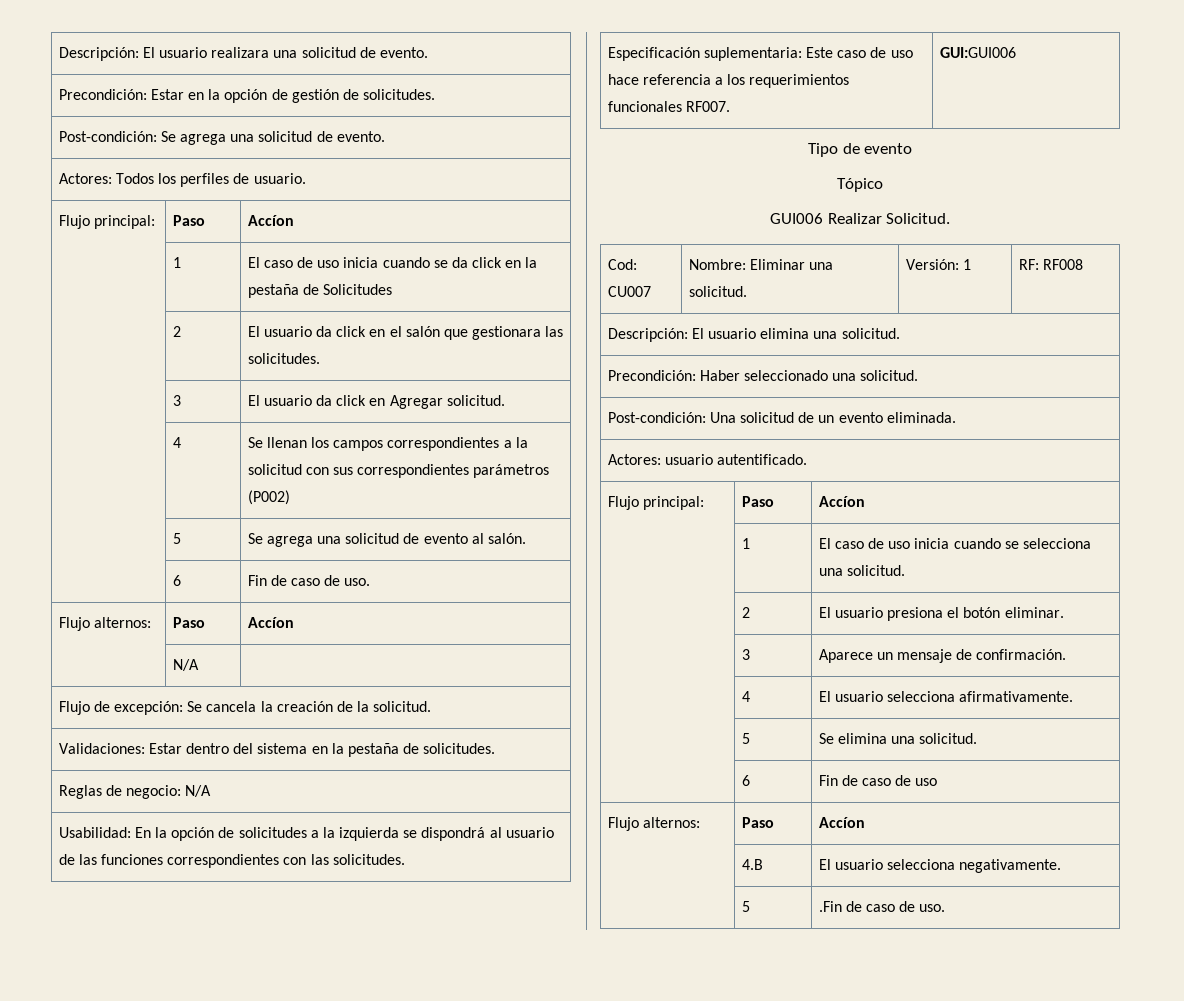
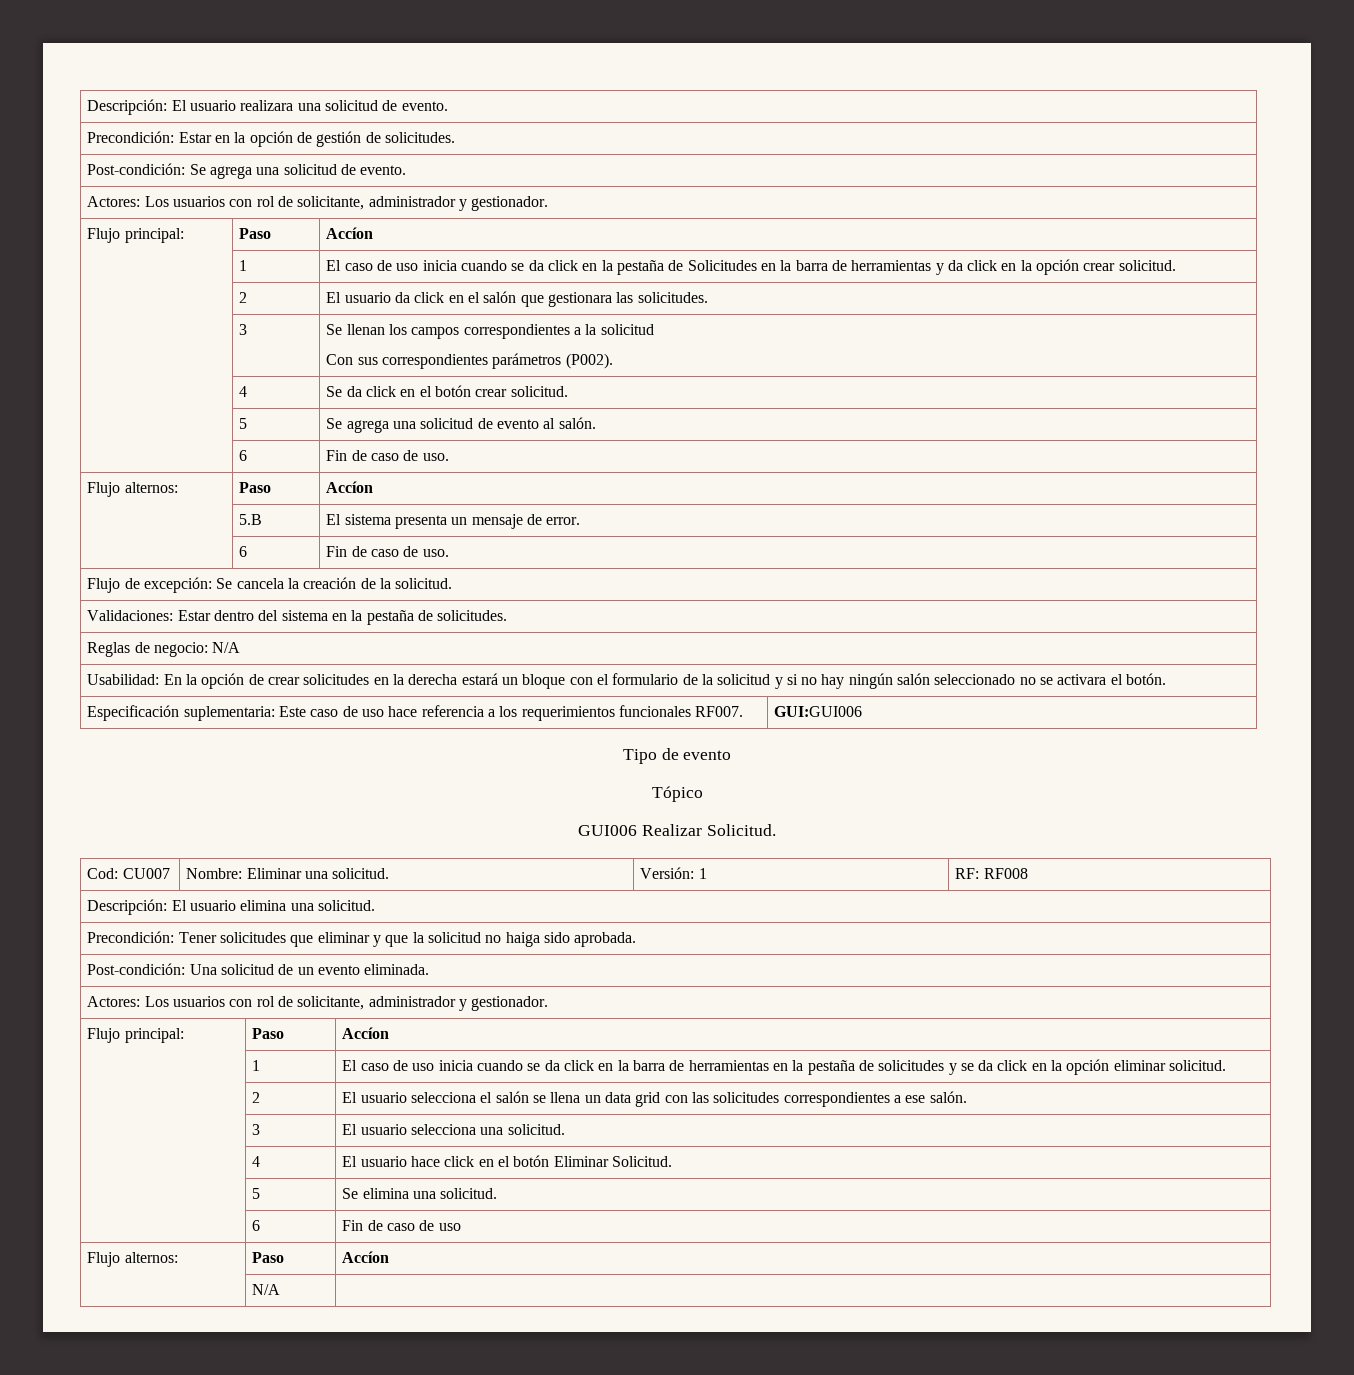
[115,173,306,187] Todos los perfiles de usuario. -> [144,196,549,211] Los usuarios con rol de solicitante, administrador y gestionador.
(392, 289) none -> [760,259,1176,275] en la barra de herramientas y da click en la opción crear solicitud.
[247,395,505,409] [172,437,181,448] | El usuario da click en Agregar solicitud. // | 4 -> (248, 329) none
[305,467,329,475] con -> [326,354,354,365] // Con
[247,490,290,505] (P002) -> [565,353,613,369] [239,386,248,397] [326,385,568,397] (P002). // | 4 | Se da click en el botón crear solicitud.
[172,659,199,671] N/A | -> [239,514,263,525] [326,514,581,529] [239,546,248,557] [326,546,449,557] 5.B | El sistema presenta un mensaje de error. // | 6 | Fin de caso de uso.
[238,827,554,841] [58,854,405,868] solicitudes a la izquierda se dispondrá al usuario de las funciones correspondientes con las solicitudes. -> [268,673,1167,689] crear solicitudes en la derecha estará un bloque con el formulario de la solicitud y si no hay ningún salón seleccionado no se activara el botón.
[699,370,919,381] Haber seleccionado una solicitud. -> [178,932,637,947] Tener solicitudes que eliminar y que la solicitud no haiga sido aprobada.
[664,454,807,465] usuario autentificado. -> [144,996,549,1011] Los usuarios con rol de solicitante, administrador y gestionador.
[1022,538,1091,549] [818,565,905,576] [741,607,750,618] [818,607,1064,621] [741,649,750,660] [818,649,1067,663] [741,691,750,702] [818,691,1074,702] selecciona una solicitud. // | 2 | El usuario presiona el botón eliminar. // | 3 | Aparece un mensaje de confirmación. // | 4 | El usuario selecciona afirmativamente. -> [544,1059,1227,1075] [252,1092,261,1103] [342,1091,967,1107] [252,1124,261,1135] [342,1124,565,1135] [252,1156,261,1167] [342,1155,672,1167] da click en la barra de herramientas en la pestaña de solicitudes y se da click en la opción eliminar solicitud. // | 2 | El usuario selecciona el salón se llena un data grid con las solicitudes correspondientes a ese salón. // | 3 | El usuario selecciona una solicitud. // | 4 | El usuario hace click en el botón Eliminar Solicitud.
[741,859,763,870] [818,859,1062,873] [741,901,750,912] [818,901,946,912] 4.B | El usuario selecciona negativamente. // | 5 | .Fin de caso de uso. -> [252,1284,281,1295] N/A |

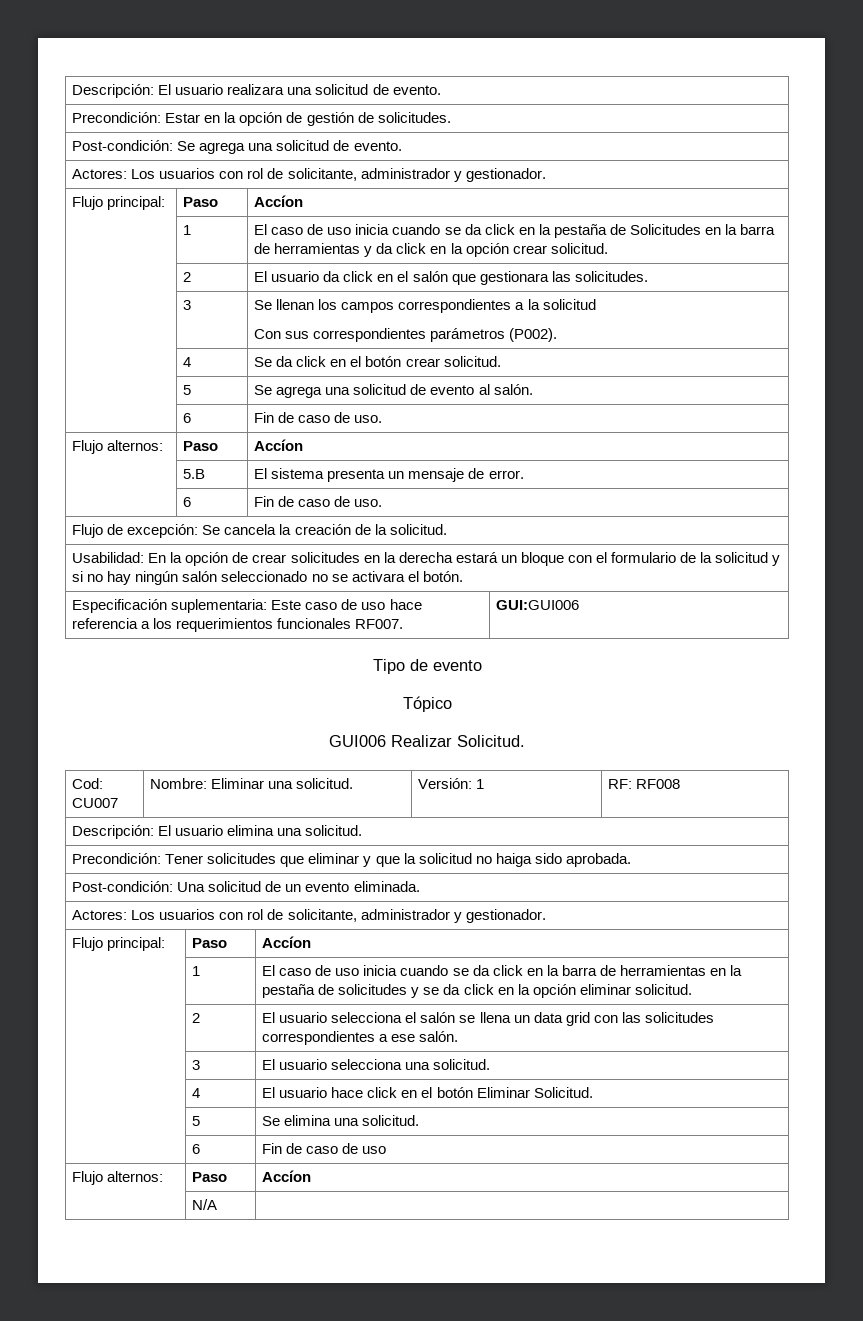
[87,610,508,625] [87,642,241,657] // Validaciones: Estar dentro del sistema en la pestaña de solicitudes. // Reglas de negocio: N/A -> (447, 529) none

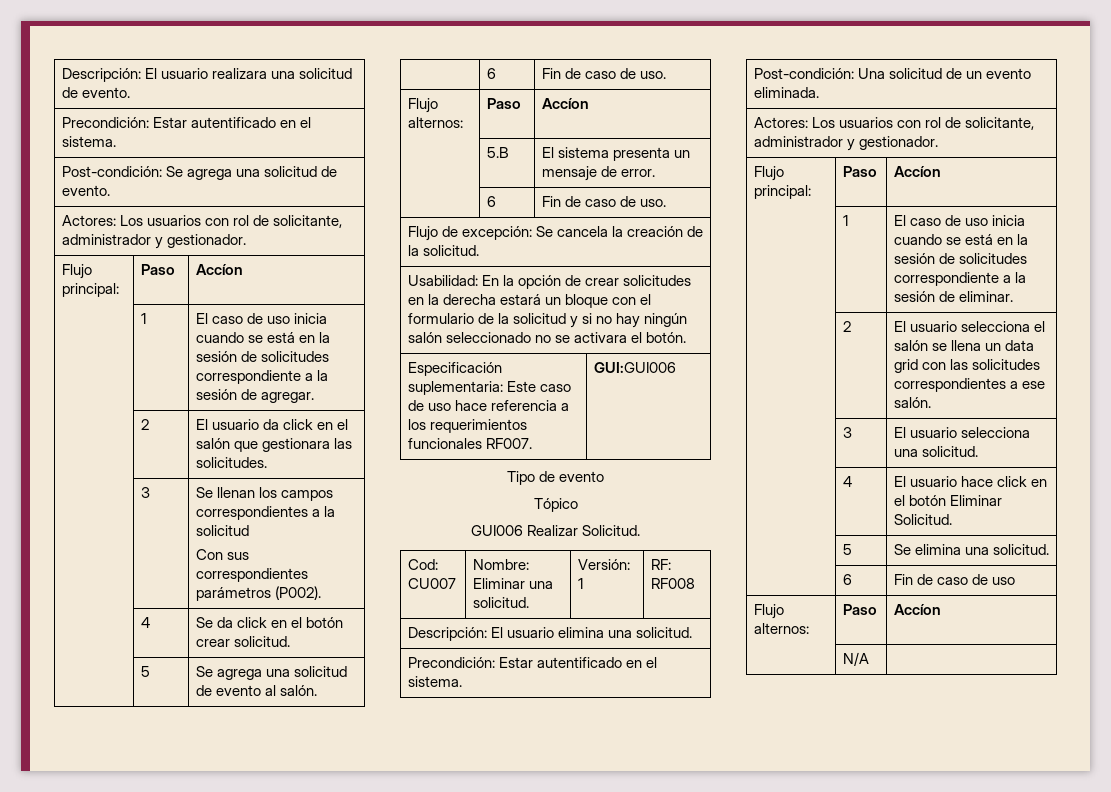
[204,112,451,126] en la opción de gestión de solicitudes. -> [190,117,311,128] [61,136,116,147] autentificado en el sistema.
[464,224,776,238] [254,243,608,257] da click en la pestaña de Solicitudes en la barra de herramientas y da click en la opción crear solicitud. -> [266,332,330,343] [195,351,329,362] [195,370,328,384] [195,389,314,403] está en la sesión de solicitudes correspondiente a la sesión de agregar.
[165,853,631,867] Tener solicitudes que eliminar y que la solicitud no haiga sido aprobada. -> [498,657,657,668] [407,676,462,687] Estar autentificado en el sistema.
[472,965,742,976] [262,984,692,998] da click en la barra de herramientas en la pestaña de solicitudes y se da click en la opción eliminar solicitud. -> [964,234,1028,245] [893,253,1027,264] [893,272,1026,286] [893,291,1013,302] está en la sesión de solicitudes correspondiente a la sesión de eliminar.

